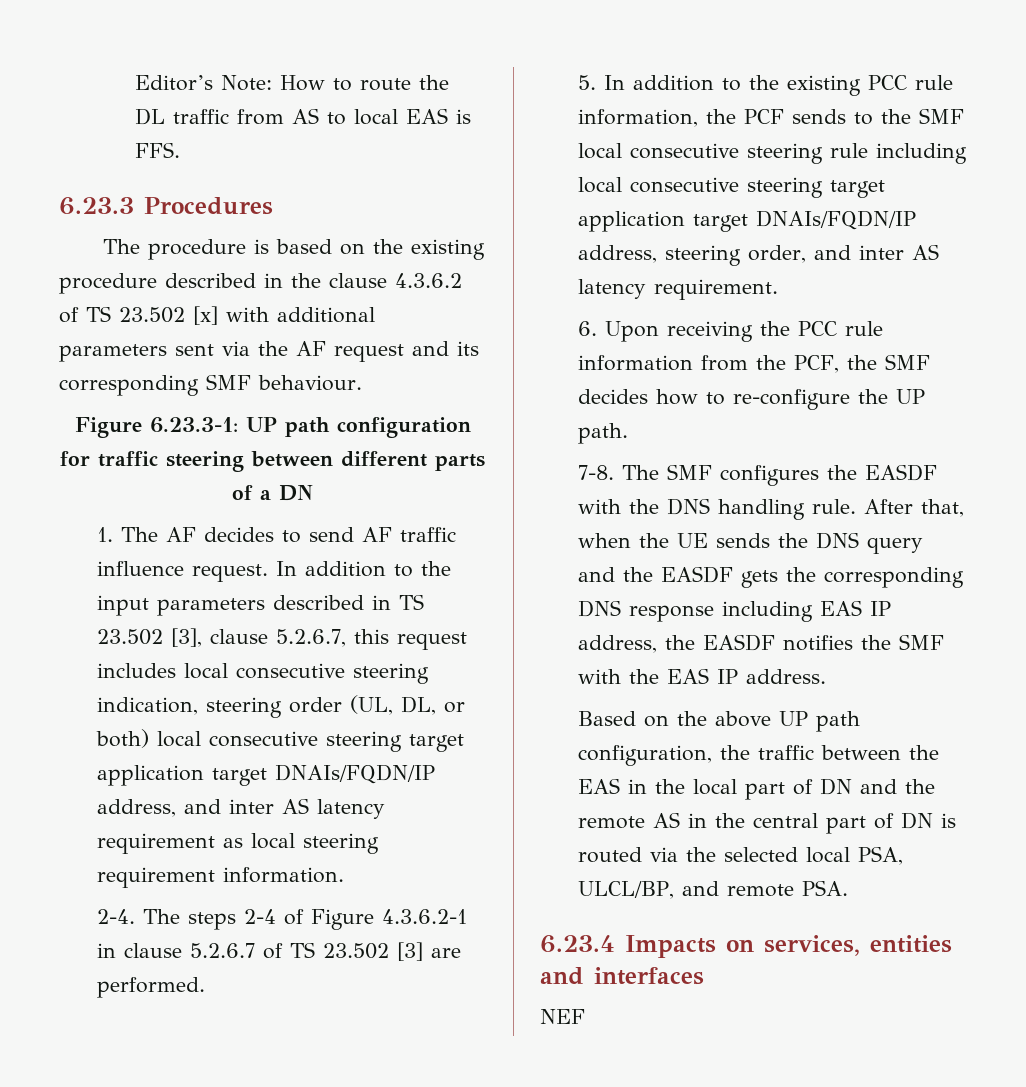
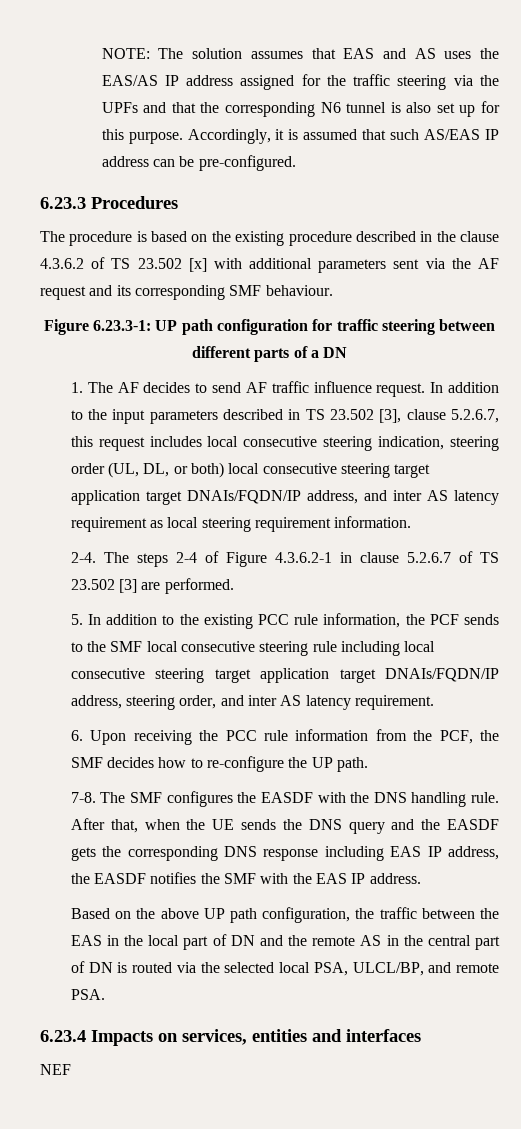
[134,75,449,91] [134,108,471,125] [134,142,180,158] Editor’s Note: How to route the DL traffic from AS to local EAS is FFS. -> [101,48,499,59] [101,74,499,90] [101,101,500,117] [101,129,500,144] [101,155,296,171] NOTE: The solution assumes that EAS and AS uses the EAS/AS IP address assigned for the traffic steering via the UPFs and that the corresponding N6 tunnel is also set up for this purpose. Accordingly, it is assumed that such AS/EAS IP address can be pre-configured.

